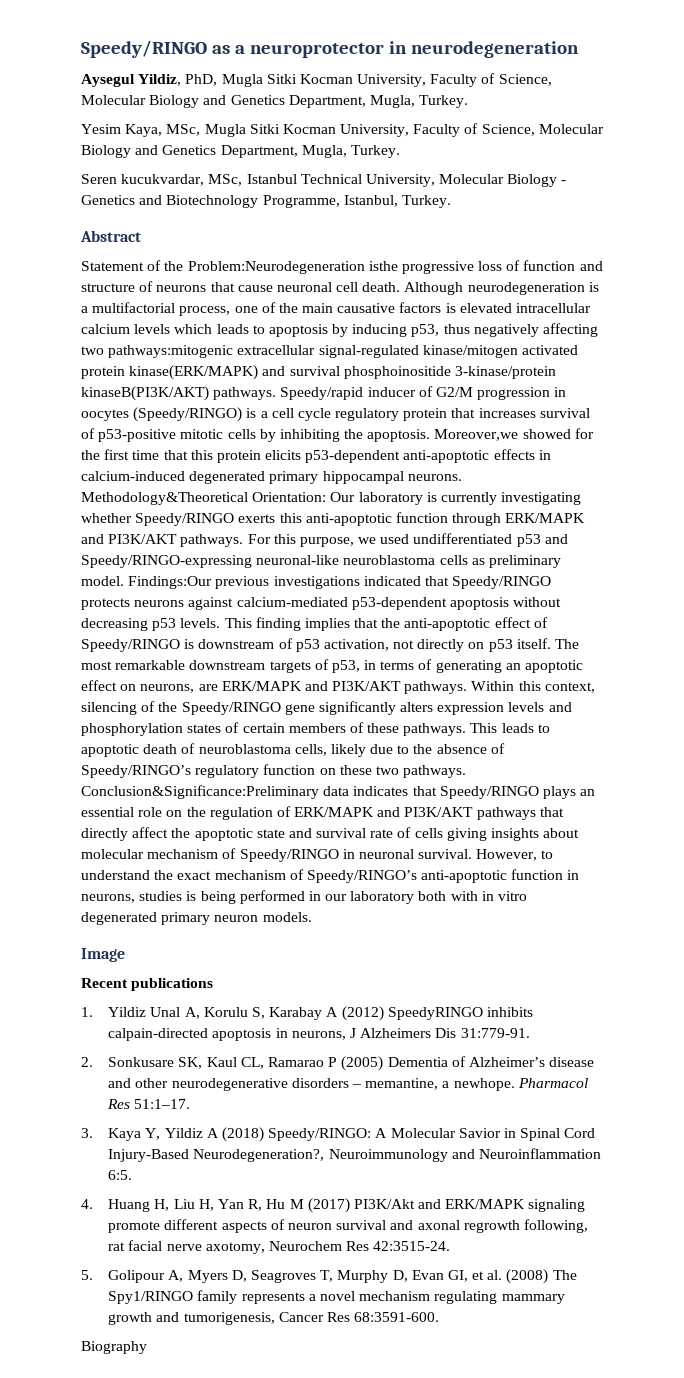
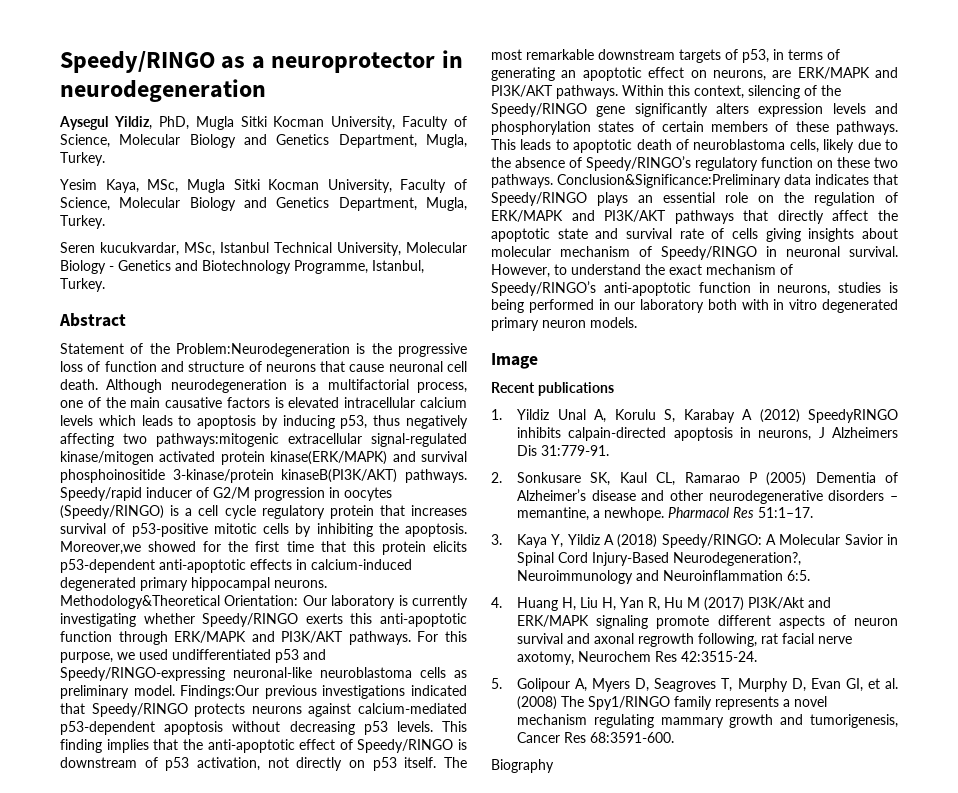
[368,261,398,271] isthe -> [356,343,392,354] is the

